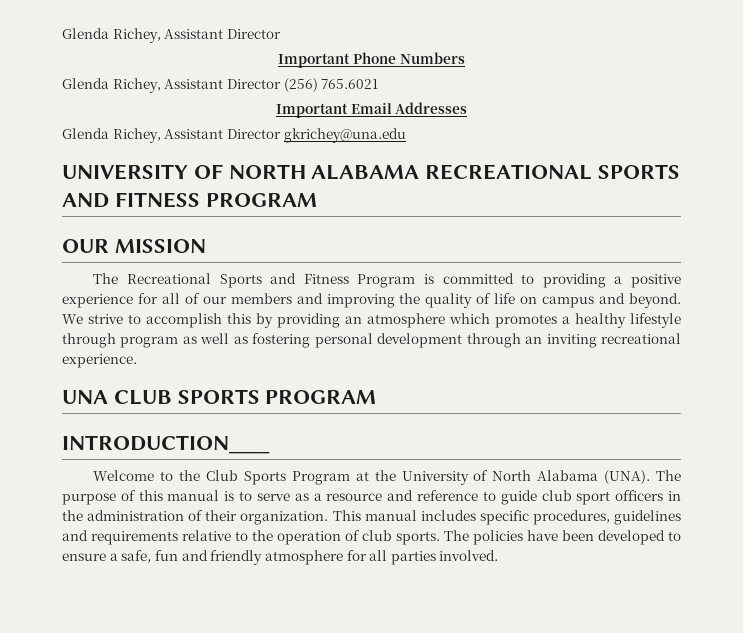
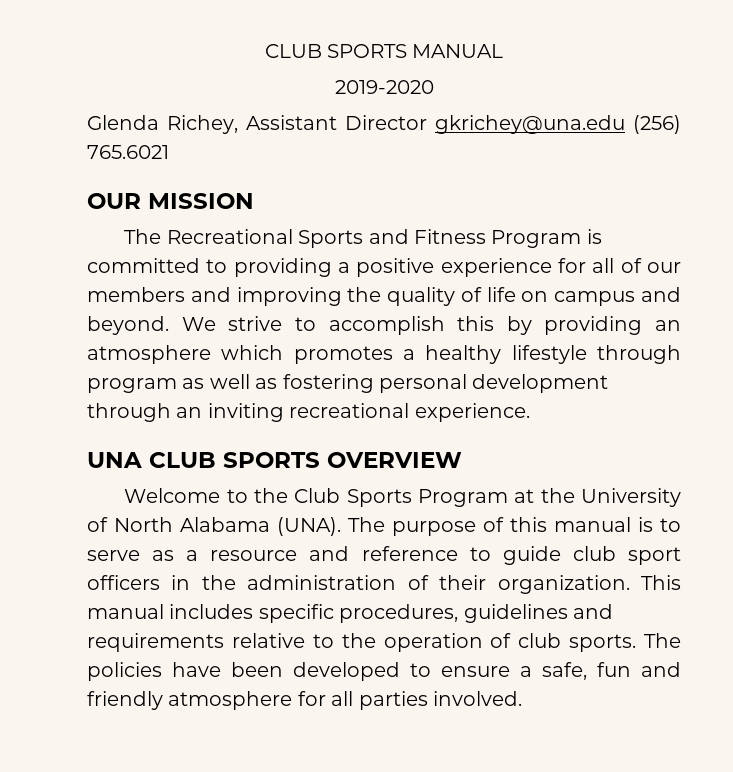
[62,28,281,43] [278,52,465,68] [62,78,379,93] [275,102,468,118] Glenda Richey, Assistant Director // Important Phone Numbers // Glenda Richey, Assistant Director (256) 765.6021 // Important Email Addresses -> [264,44,504,58] [334,80,434,94] CLUB SPORTS MANUAL // 2019-2020
[62,164,681,180] [62,192,317,208] // UNIVERSITY OF NORTH ALABAMA RECREATIONAL SPORTS AND FITNESS PROGRAM -> [633,115,681,134] [87,145,169,159] (256) 765.6021
[265,390,377,404] [62,435,270,454] PROGRAM // INTRODUCTION____ -> [327,452,462,468] OVERVIEW

